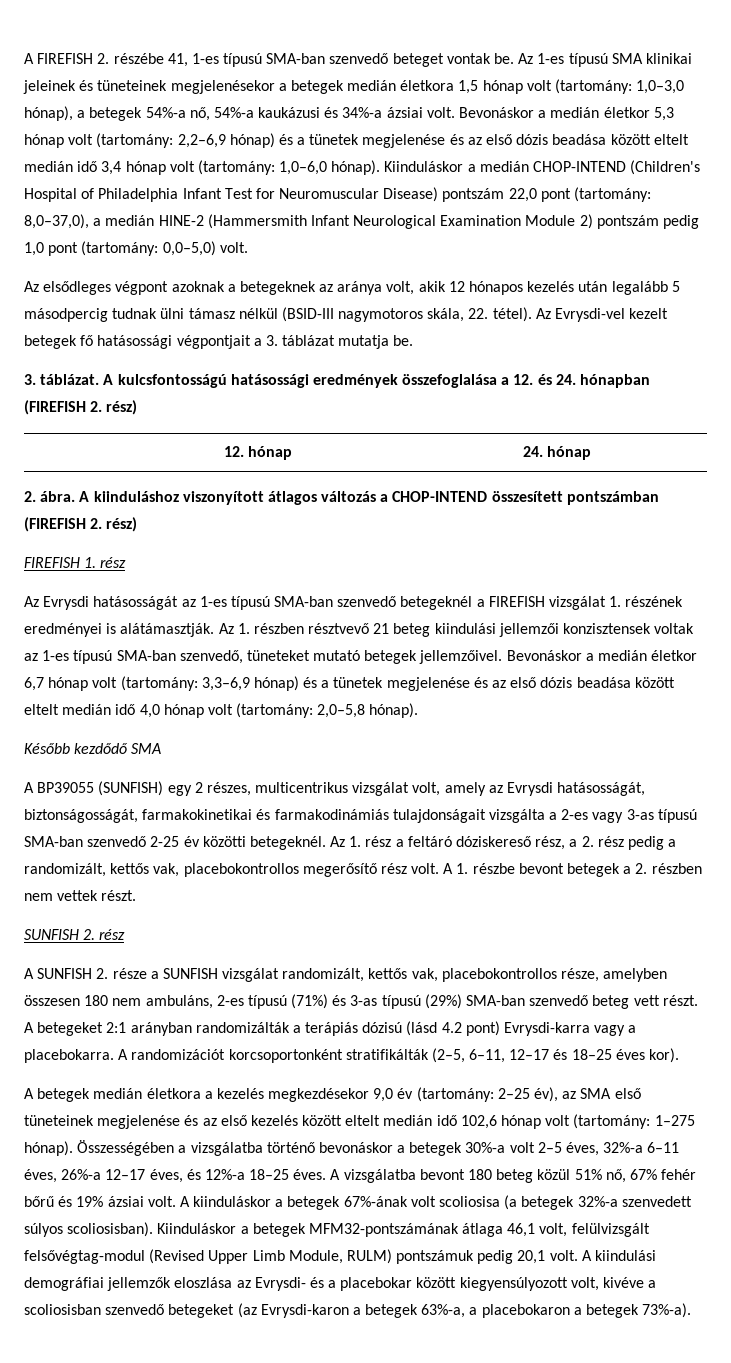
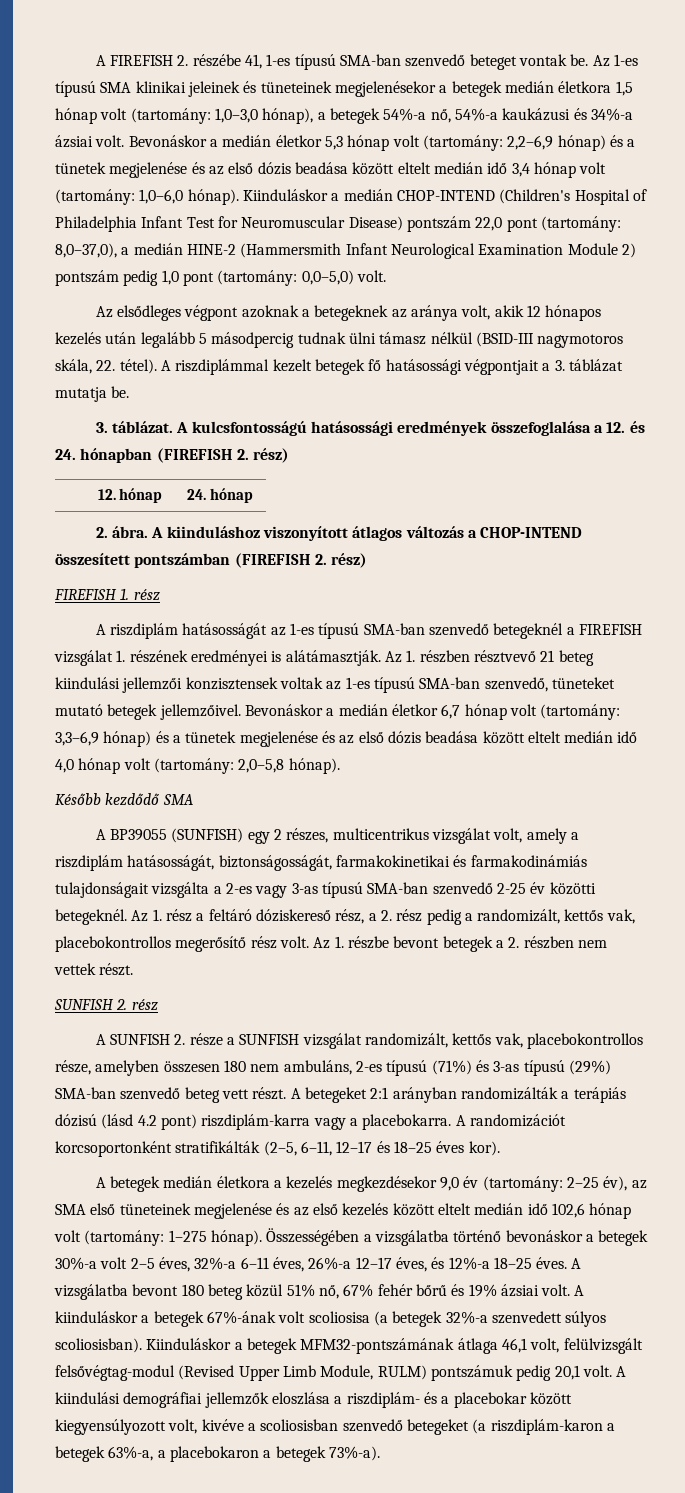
[535,308,626,322] Az Evrysdi-vel -> [160,359,270,375] A riszdiplámmal
[24,596,90,610] Az Evrysdi -> [95,623,179,639] A riszdiplám
[488,782,554,796] az Evrysdi -> [570,832,579,840] [55,855,123,871] a riszdiplám
[443,863,454,874] A -> [313,937,331,949] Az
[504,1022,591,1036] Evrysdi-karra -> [201,1114,311,1130] riszdiplám-karra
[236,1277,306,1291] az Evrysdi- -> [334,1392,420,1408] a riszdiplám-
[237,1303,349,1318] (az Evrysdi-karon -> [472,1419,603,1435] (a riszdiplám-karon

